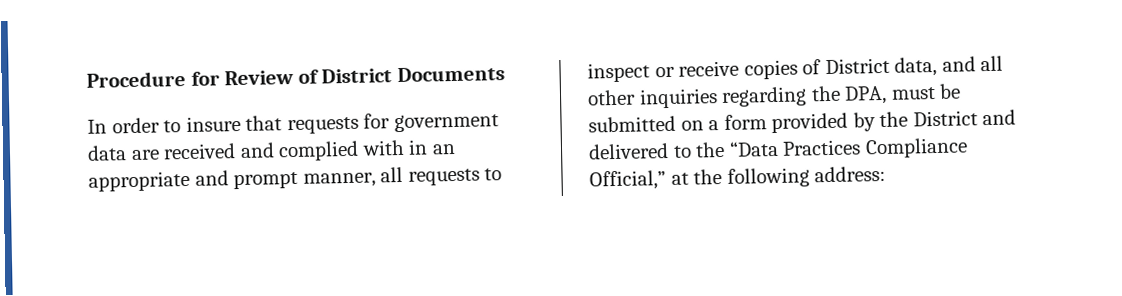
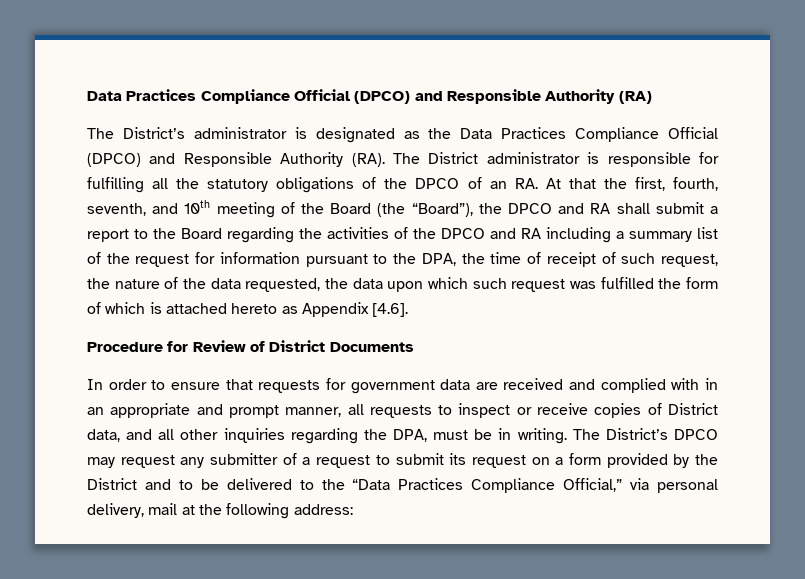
(86, 79) none -> [87,89,652,104] [87,127,719,143] [87,152,720,167] [87,177,719,193] [87,200,718,218] [87,227,718,243] [87,252,719,267] [87,277,718,292] [87,302,409,317] Data Practices Compliance Official (DPCO) and Responsible Authority (RA) // The District’s administrator is designated as the Data Practices Compliance Official (DPCO) and Responsible Authority (RA). The District administrator is responsible for fulfilling all the statutory obligations of the DPCO of an RA. At that the first, fourth, seventh, and 10th meeting of the Board (the “Board”), the DPCO and RA shall submit a report to the Board regarding the activities of the DPCO and RA including a summary list of the request for information pursuant to the DPA, the time of receipt of such request, the nature of the data requested, the data upon which such request was fulfilled the form of which is attached hereto as Appendix [4.6]. //
[185,115,241,133] insure -> [170,382,220,390] ensure
[588,115,676,133] submitted -> [498,428,718,444] [87,453,526,468] in writing. The District’s DPCO may request any submitter of a request to submit its request
(1017, 117) none -> [178,479,219,490] to be
(666, 180) none -> [630,478,718,493] [87,503,178,518] via personal delivery, mail

